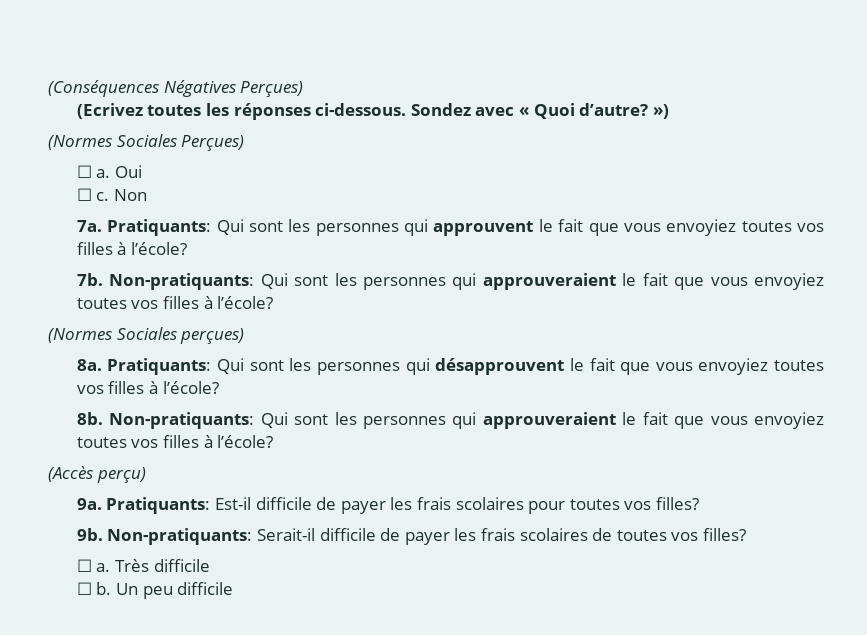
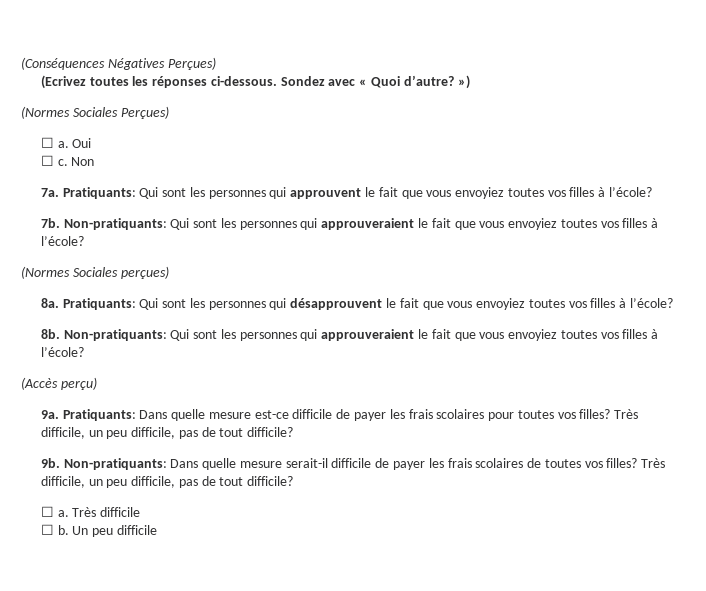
[215,497,252,510] Est-il -> [139,409,289,421] Dans quelle mesure est-ce
[76,528,316,545] // 9b. Non-pratiquants: Serait-il -> [614,409,639,419] [40,427,294,439] [40,458,328,470] Très difficile, un peu difficile, pas de tout difficile? // 9b. Non-pratiquants: Dans quelle mesure serait-il
(746, 534) none -> [641,458,666,468] [40,476,294,488] Très difficile, un peu difficile, pas de tout difficile?

